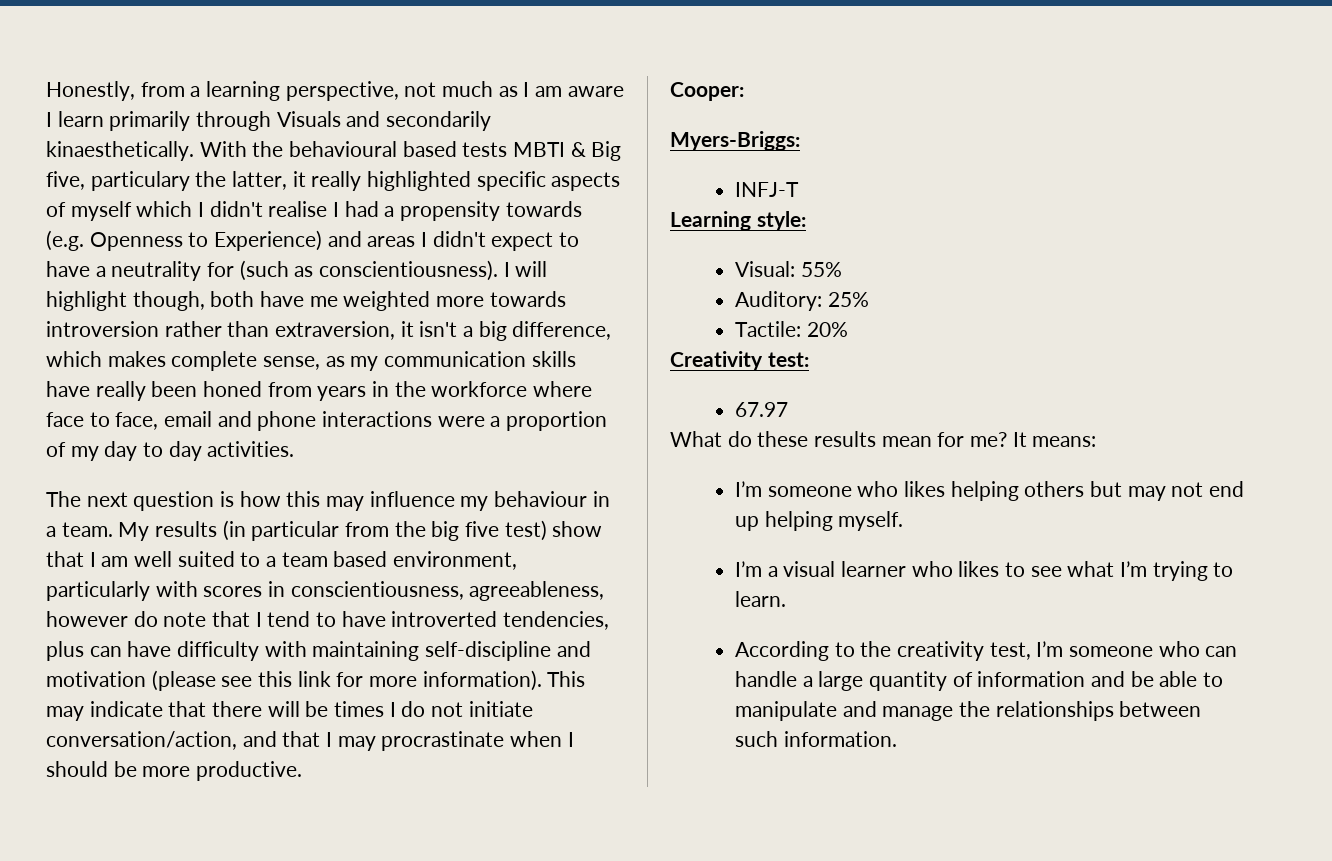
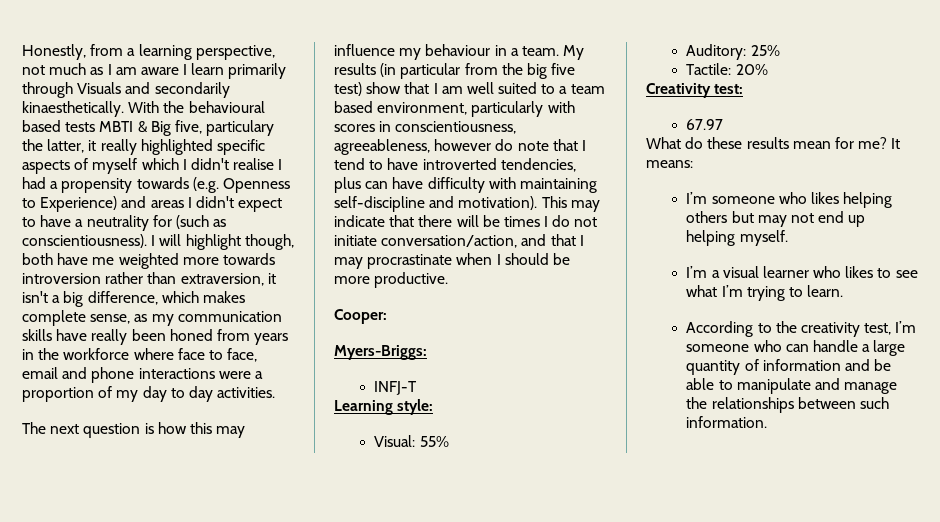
[46,670,542,691] motivation (please see this link for more information). -> [458,196,538,210] motivation).

